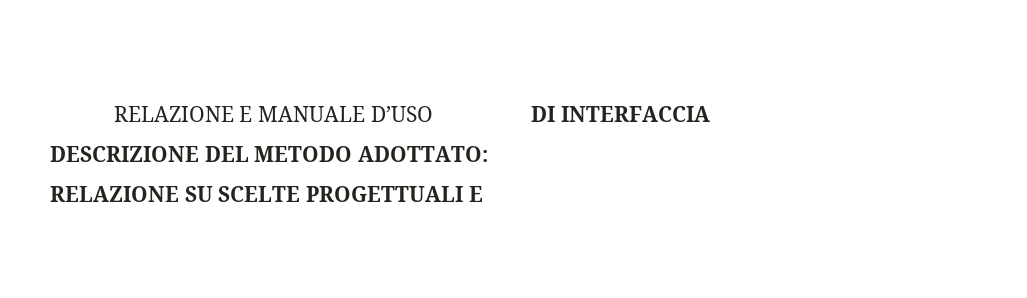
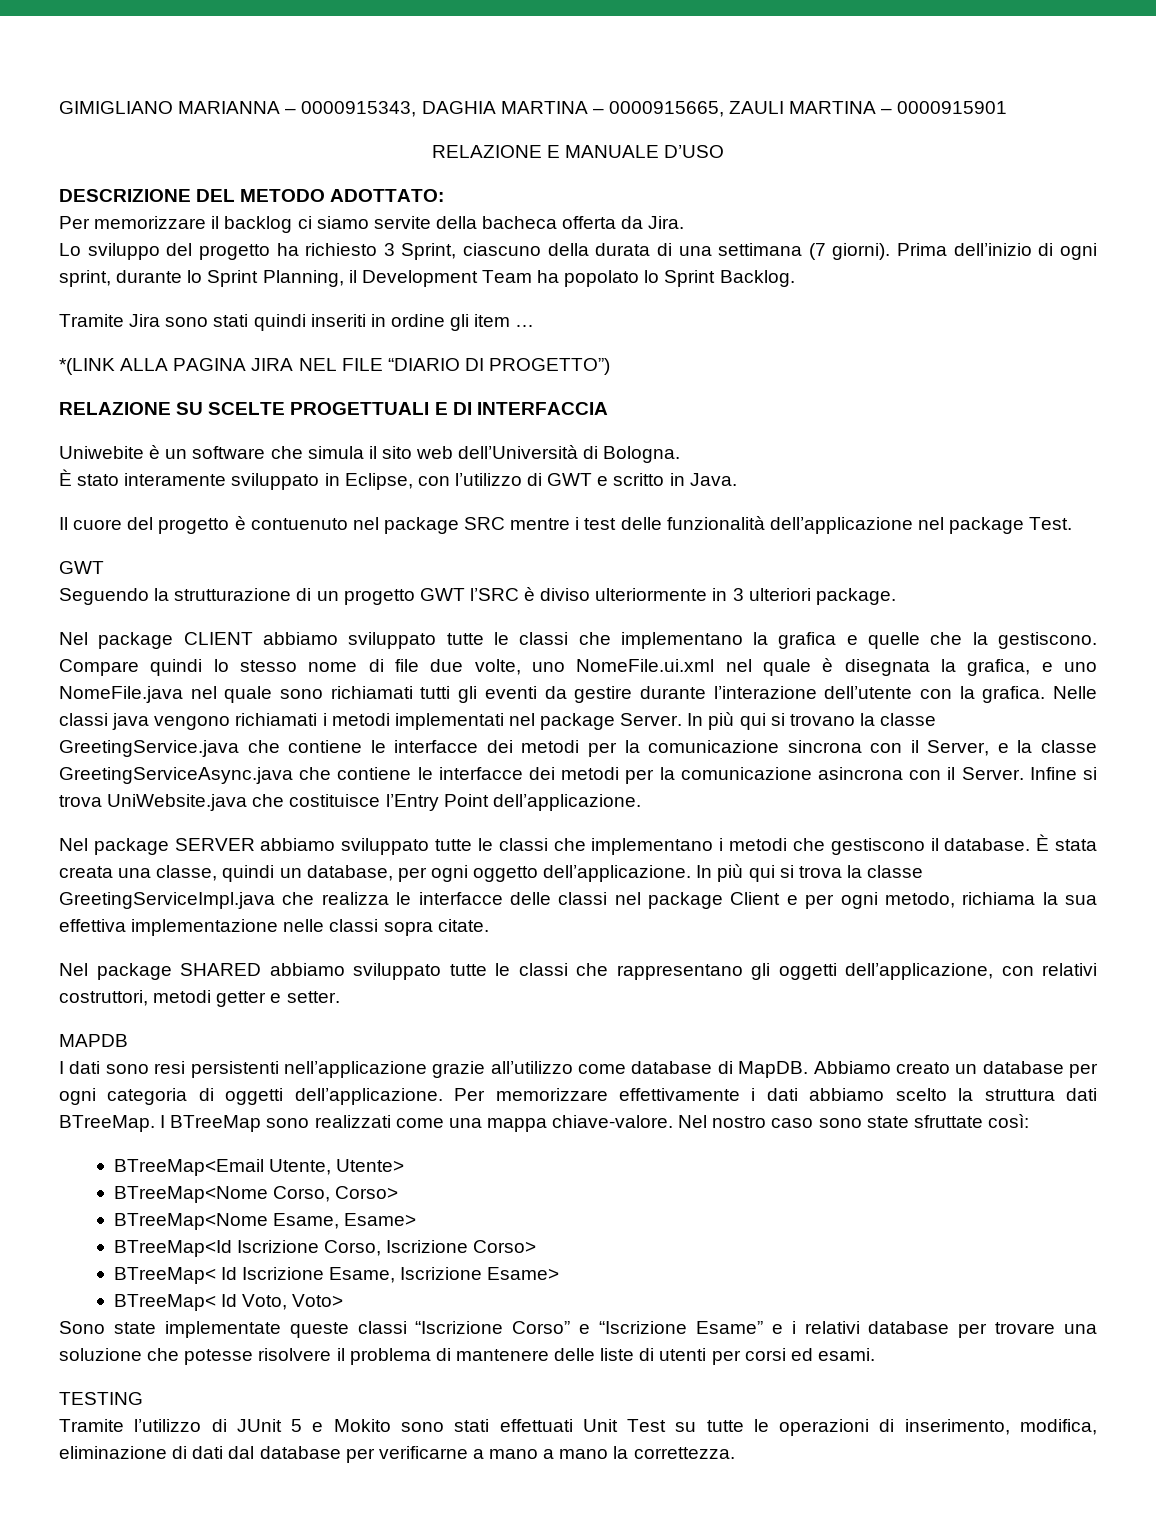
(113, 114) none -> [59,101,1008,117] GIMIGLIANO MARIANNA – 0000915343, DAGHIA MARTINA – 0000915665, ZAULI MARTINA – 0000915901 //
(489, 154) none -> [59,216,685,233] [59,243,1098,260] [59,270,795,287] [59,314,535,331] [59,358,611,375] // Per memorizzare il backlog ci siamo servite della bacheca offerta da Jira. // Lo sviluppo del progetto ha richiesto 3 Sprint, ciascuno della durata di una settimana (7 giorni). Prima dell’inizio di ogni sprint, durante lo Sprint Planning, il Development Team ha popolato lo Sprint Backlog. // Tramite Jira sono stati quindi inseriti in ordine gli item … // *(LINK ALLA PAGINA JIRA NEL FILE “DIARIO DI PROGETTO”)
(710, 114) none -> [59,445,681,463] [59,469,737,490] [59,516,1073,534] [59,561,104,574] [59,587,896,605] [59,632,1097,649] [59,658,1098,676] [59,686,1097,703] [59,712,937,730] [59,740,1097,757] [59,767,1098,784] [59,794,641,811] [59,834,1098,855] [59,864,924,882] [59,892,1097,909] [59,919,489,936] [59,963,1097,980] [59,990,340,1007] [59,1034,128,1047] [59,1061,1098,1078] [59,1088,1098,1105] [59,1114,1029,1132] [113,1159,404,1176] [113,1186,398,1203] [113,1213,416,1230] [113,1240,537,1257] [113,1267,560,1284] [113,1294,344,1311] [59,1321,1097,1338] [59,1348,875,1365] [59,1392,143,1405] [59,1419,1098,1436] [59,1446,735,1463] // Uniwebite è un software che simula il sito web dell’Università di Bologna. // È stato interamente sviluppato in Eclipse, con l’utilizzo di GWT e scritto in Java. // Il cuore del progetto è contuenuto nel package SRC mentre i test delle funzionalità dell’applicazione nel package Test. // GWT // Seguendo la strutturazione di un progetto GWT l’SRC è diviso ulteriormente in 3 ulteriori package. // Nel package CLIENT abbiamo sviluppato tutte le classi che implementano la grafica e quelle che la gestiscono. Compare quindi lo stesso nome di file due volte, uno NomeFile.ui.xml nel quale è disegnata la grafica, e uno NomeFile.java nel quale sono richiamati tutti gli eventi da gestire durante l’interazione dell’utente con la grafica. Nelle classi java vengono richiamati i metodi implementati nel package Server. In più qui si trovano la classe GreetingService.java che contiene le interfacce dei metodi per la comunicazione sincrona con il Server, e la classe GreetingServiceAsync.java che contiene le interfacce dei metodi per la comunicazione asincrona con il Server. Infine si trova UniWebsite.java che costituisce l’Entry Point dell’applicazione. // Nel package SERVER abbiamo sviluppato tutte le classi che implementano i metodi che gestiscono il database. È stata creata una classe, quindi un database, per ogni oggetto dell’applicazione. In più qui si trova la classe GreetingServiceImpl.java che realizza le interfacce delle classi nel package Client e per ogni metodo, richiama la sua effettiva implementazione nelle classi sopra citate. // Nel package SHARED abbiamo sviluppato tutte le classi che rappresentano gli oggetti dell’applicazione, con relativi costruttori, metodi getter e setter. // MAPDB // I dati sono resi persistenti nell’applicazione grazie all’utilizzo come database di MapDB. Abbiamo creato un database per ogni categoria di oggetti dell’applicazione. Per memorizzare effettivamente i dati abbiamo scelto la struttura dati BTreeMap. I BTreeMap sono realizzati come una mappa chiave-valore. Nel nostro caso sono state sfruttate così: // BTreeMap<Email Utente, Utente> // BTreeMap<Nome Corso, Corso> // BTreeMap<Nome Esame, Esame> // BTreeMap<Id Iscrizione Corso, Iscrizione Corso> // BTreeMap< Id Iscrizione Esame, Iscrizione Esame> // BTreeMap< Id Voto, Voto> // Sono state implementate queste classi “Iscrizione Corso” e “Iscrizione Esame” e i relativi database per trovare una soluzione che potesse risolvere il problema di mantenere delle liste di utenti per corsi ed esami. // TESTING // Tramite l’utilizzo di JUnit 5 e Mokito sono stati effettuati Unit Test su tutte le operazioni di inserimento, modifica, eliminazione di dati dal database per verificarne a mano a mano la correttezza.

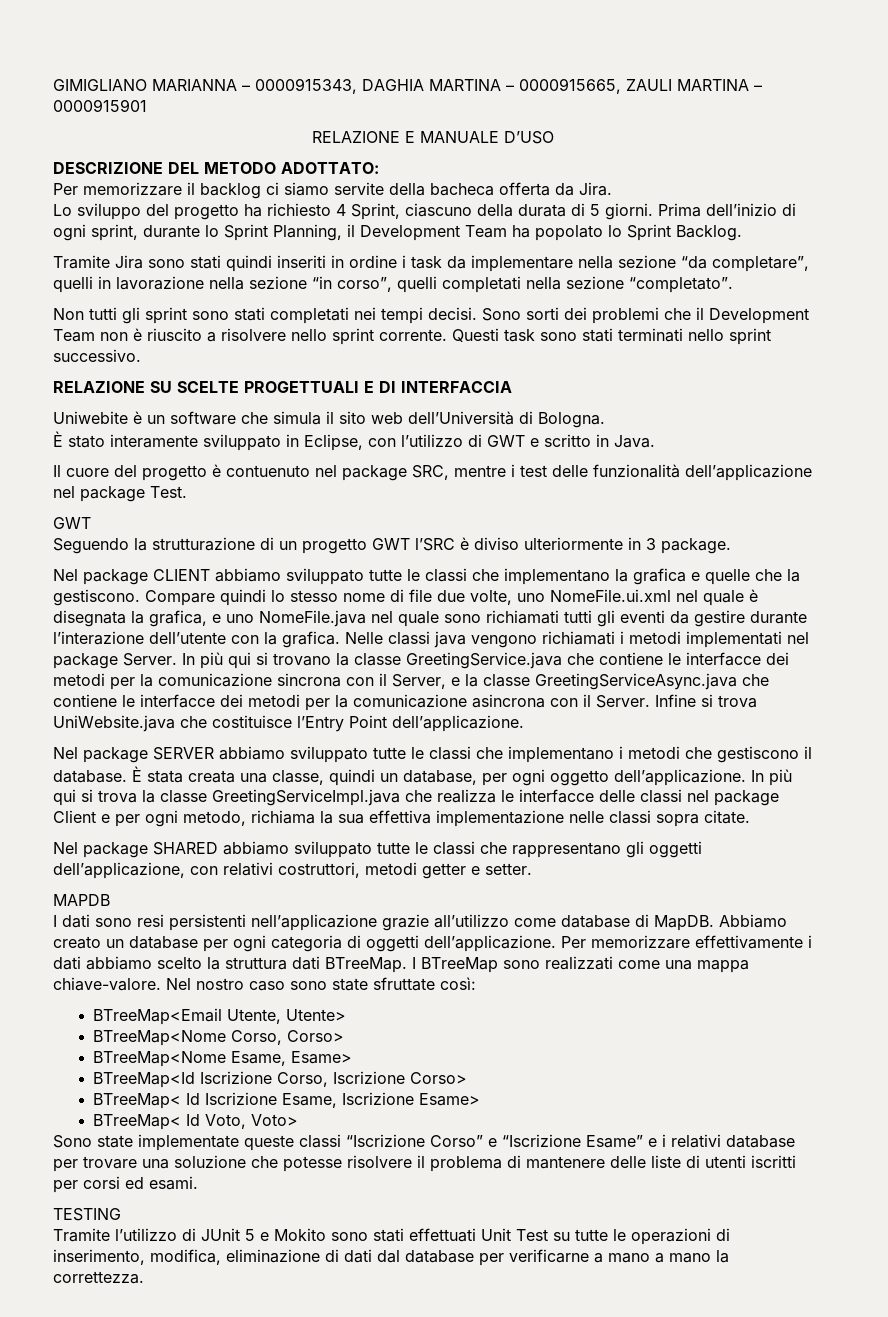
[383,243,395,256] 3 -> [336,204,346,216] 4
[678,243,891,260] una settimana (7 giorni). -> [590,203,653,220] 5 giorni.
[450,314,535,331] [59,358,611,375] gli item … // *(LINK ALLA PAGINA JIRA NEL FILE “DIARIO DI PROGETTO”) -> [402,255,809,272] [53,276,733,293] [53,307,809,324] [53,328,771,345] [53,349,141,362] i task da implementare nella sezione “da completare”, quelli in lavorazione nella sezione “in corso”, quelli completati nella sezione “completato”. // Non tutti gli sprint sono stati completati nei tempi decisi. Sono sorti dei problemi che il Development Team non è riuscito a risolvere nello sprint corrente. Questi task sono stati terminati nello sprint successivo.
[464,517,506,530] SRC -> [412,465,449,480] SRC,
[748,588,811,601] ulteriori -> (656, 544) none
(707, 1354) none -> [751,1155,796,1168] iscritti

